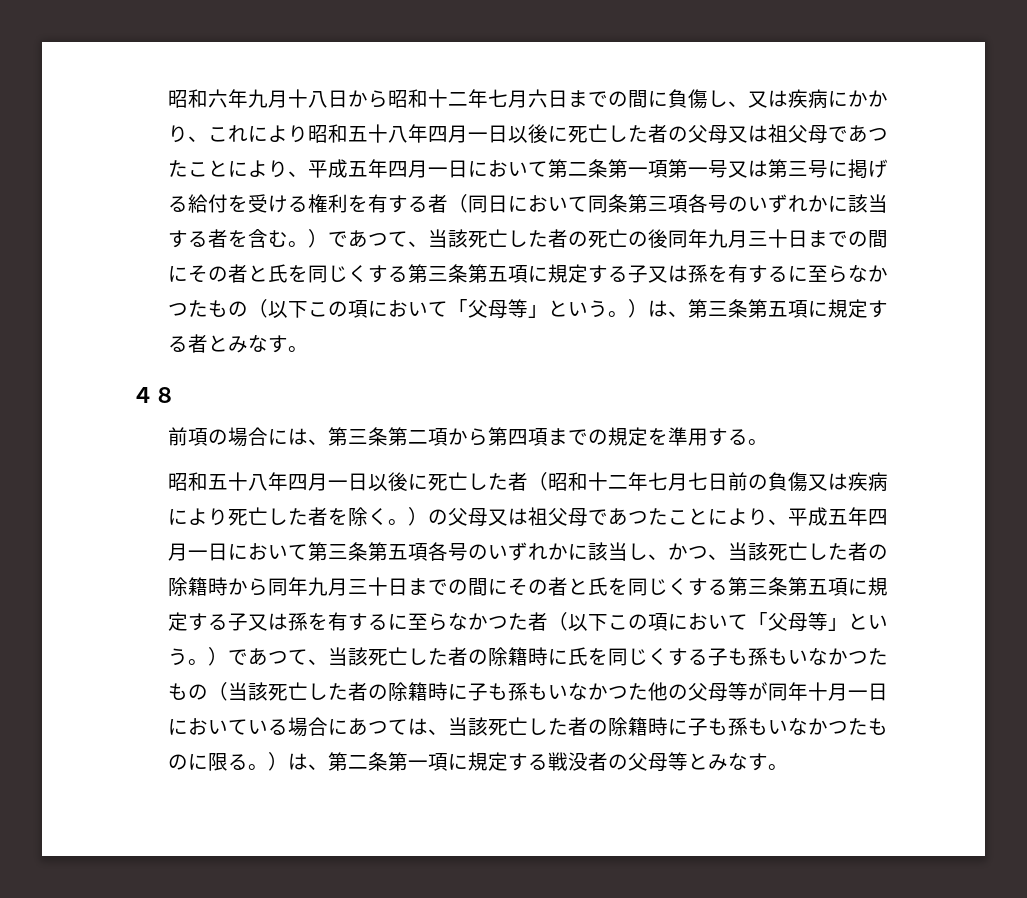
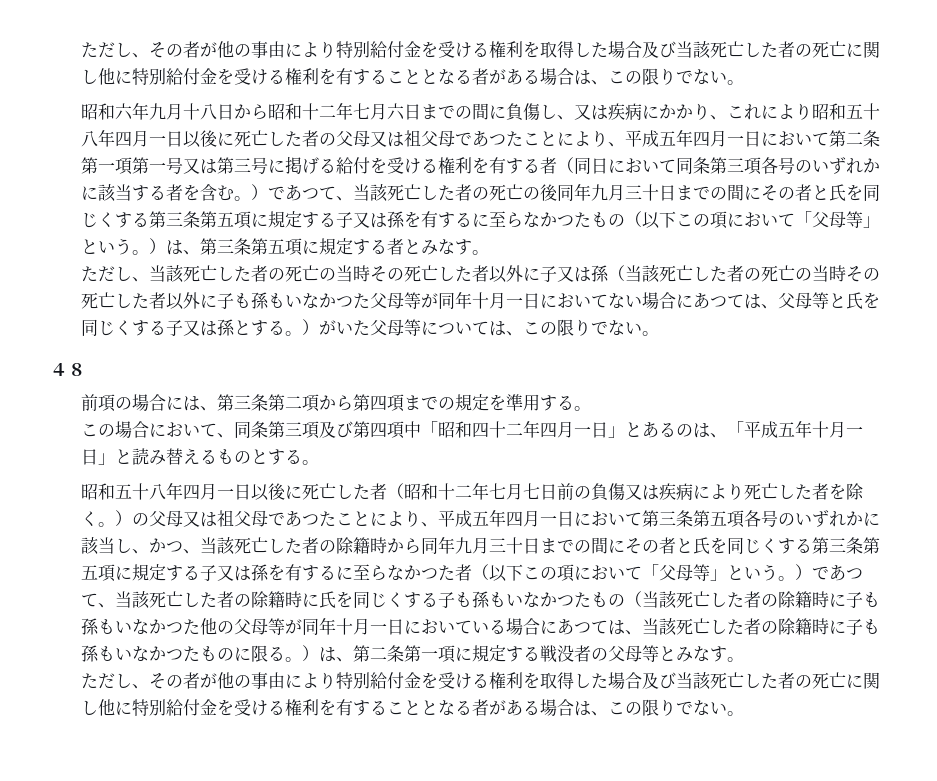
(168, 99) none -> [80,41,880,59] [80,68,744,86] ただし、その者が他の事由により特別給付金を受ける権利を取得した場合及び当該死亡した者の死亡に関し他に特別給付金を受ける権利を有することとなる者がある場合は、この限りでない。 //
(309, 349) none -> [80,265,880,283] [80,291,880,310] [80,319,659,336] // ただし、当該死亡した者の死亡の当時その死亡した者以外に子又は孫（当該死亡した者の死亡の当時その死亡した者以外に子も孫もいなかつた父母等が同年十月一日においてない場合にあつては、父母等と氏を同じくする子又は孫とする。）がいた父母等については、この限りでない。
(769, 442) none -> [80,420,863,439] [80,448,319,465] // この場合において、同条第三項及び第四項中「昭和四十二年四月一日」とあるのは、「平成五年十月一日」と読み替えるものとする。
(789, 767) none -> [80,672,880,690] [80,699,744,717] // ただし、その者が他の事由により特別給付金を受ける権利を取得した場合及び当該死亡した者の死亡に関し他に特別給付金を受ける権利を有することとなる者がある場合は、この限りでない。

